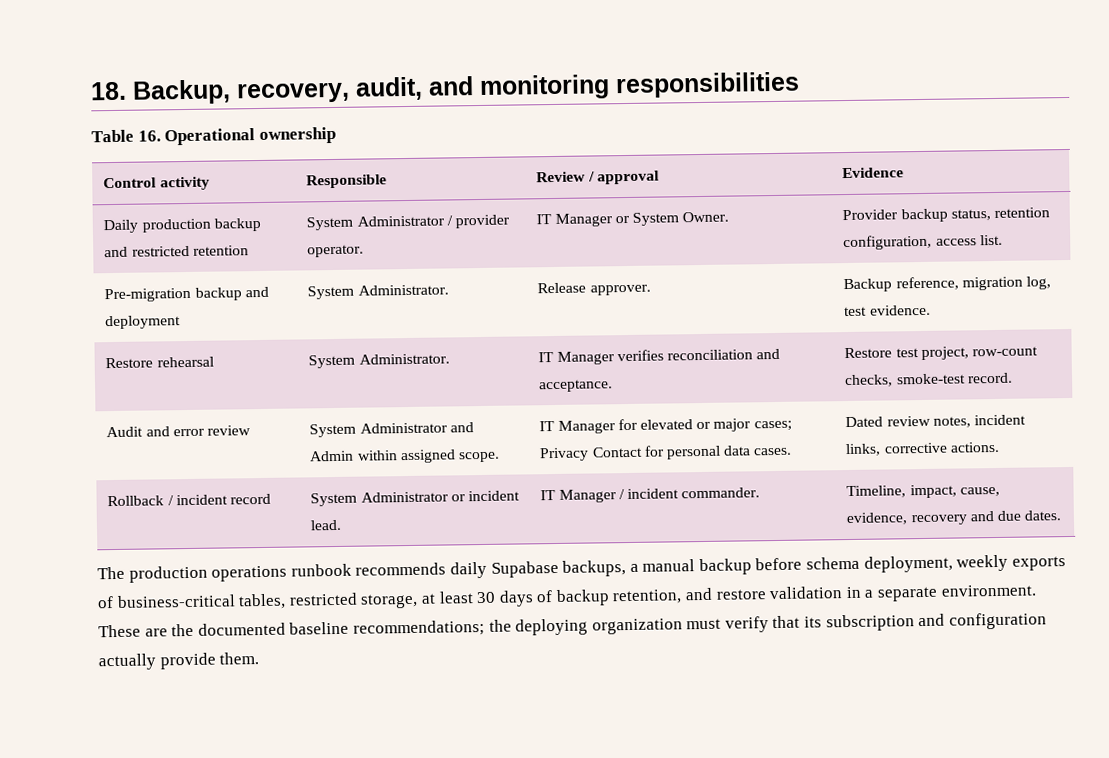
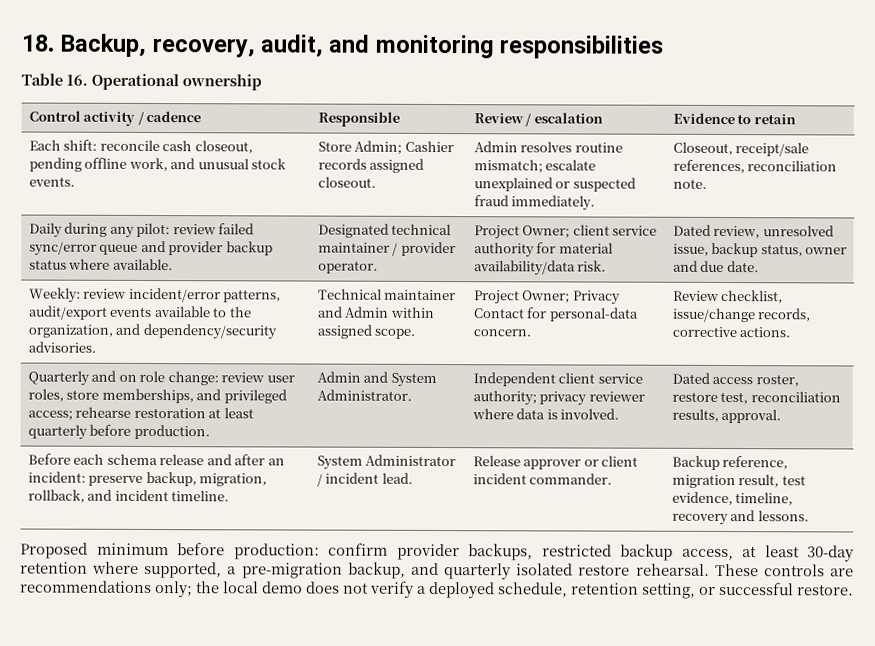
(210, 183) none -> [137,110,202,125] / cadence
[596,170,660,185] approval -> [533,112,603,124] escalation
[103,217,261,234] [104,245,249,258] [306,214,510,231] [307,244,365,258] [536,211,730,227] [842,207,1050,223] [843,234,1003,251] [104,286,269,303] [105,315,182,330] [307,284,449,300] [537,282,651,296] [843,276,1051,293] [844,304,931,317] [105,356,214,369] [308,353,450,369] [538,348,781,365] [539,379,614,393] [844,346,1038,361] [844,372,1013,388] [106,425,251,438] [309,422,448,438] // Daily production backup and restricted retention | System Administrator / provider operator. | IT Manager or System Owner. | Provider backup status, retention configuration, access list. // Pre-migration backup and deployment | System Administrator. | Release approver. | Backup reference, migration log, test evidence. // Restore rehearsal | System Administrator. | IT Manager verifies reconciliation and acceptance. | Restore test project, row-count checks, smoke-test record. // Audit and error review | System Administrator -> [737,114,796,125] [28,139,253,154] [28,157,287,172] [28,176,75,187] [317,140,454,155] [317,158,425,173] [317,176,376,188] [473,141,623,153] [473,159,597,174] [473,177,636,192] [473,195,596,211] [672,141,810,157] [672,159,838,174] [672,178,707,189] [28,222,255,238] [28,240,273,256] [28,258,173,271] [317,223,452,238] [317,241,456,257] [317,260,378,274] [473,224,658,240] [473,242,613,258] [473,260,607,276] [672,224,834,239] [672,242,848,258] [672,260,759,273] [28,287,282,303] [28,305,252,320] [27,323,277,340] [27,341,96,353] [317,288,457,301] to retain // Each shift: reconcile cash closeout, pending offline work, and unusual stock events. | Store Admin; Cashier records assigned closeout. | Admin resolves routine mismatch; escalate unexplained or suspected fraud immediately. | Closeout, receipt/sale references, reconciliation note. // Daily during any pilot: review failed sync/error queue and provider backup status where available. | Designated technical maintainer / provider operator. | Project Owner; client service authority for material availability/data risk. | Dated review, unresolved issue, backup status, owner and due date. // Weekly: review incident/error patterns, audit/export events available to the organization, and dependency/security advisories. | Technical maintainer
[539,418,792,434] [539,445,793,462] [845,414,1026,428] [845,441,1000,457] [107,493,271,507] [310,491,466,507] IT Manager for elevated or major cases; Privacy Contact for personal data cases. | Dated review notes, incident links, corrective actions. // Rollback / incident record | System Administrator or -> [473,290,621,305] [473,307,639,322] [472,329,531,337] [672,289,784,304] [672,307,812,323] [671,326,791,338] [27,370,295,386] [27,388,287,404] [27,406,254,421] [27,424,210,440] [316,371,437,387] [316,389,412,401] [472,372,643,387] [472,390,645,406] [471,408,620,420] [671,372,799,387] [671,391,841,405] [671,408,782,424] [27,453,285,466] [27,471,268,487] [27,489,230,503] [316,454,457,470] [316,473,323,487] Project Owner; Privacy Contact for personal-data concern. | Review checklist, issue/change records, corrective actions. // Quarterly and on role change: review user roles, store memberships, and privileged access; rehearse restoration at least quarterly before production. | Admin and System Administrator. | Independent client service authority; privacy reviewer where data is involved. | Dated access roster, restore test, reconciliation results, approval. // Before each schema release and after an incident: preserve backup, migration, rollback, and incident timeline. | System Administrator /
[540,487,761,503] [846,484,1000,499] [846,510,1062,526] [97,554,1066,583] [97,584,1036,610] [98,612,1047,638] [98,652,260,671] IT Manager / incident commander. | Timeline, impact, cause, evidence, recovery and due dates. // The production operations runbook recommends daily Supabase backups, a manual backup before schema deployment, weekly exports of business-critical tables, restricted storage, at least 30 days of backup retention, and restore validation in a separate environment. These are the documented baseline recommendations; the deploying organization must verify that its subscription and configuration actually provide them. -> [472,455,639,470] [472,473,613,485] [671,455,789,470] [671,474,806,489] [671,491,794,506] [671,510,809,526] [20,542,854,562] [20,561,855,580] [20,580,854,599] Release approver or client incident commander. | Backup reference, migration result, test evidence, timeline, recovery and lessons. // Proposed minimum before production: confirm provider backups, restricted backup access, at least 30-day retention where supported, a pre-migration backup, and quarterly isolated restore rehearsal. These controls are recommendations only; the local demo does not verify a deployed schedule, retention setting, or successful restore.

